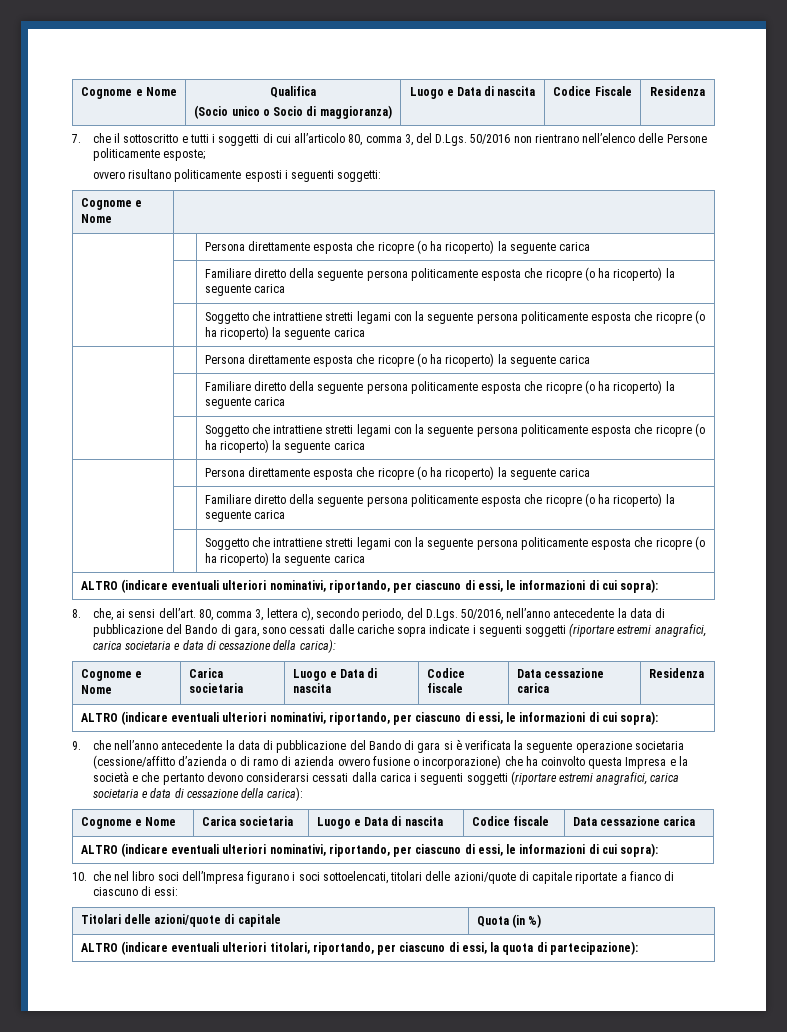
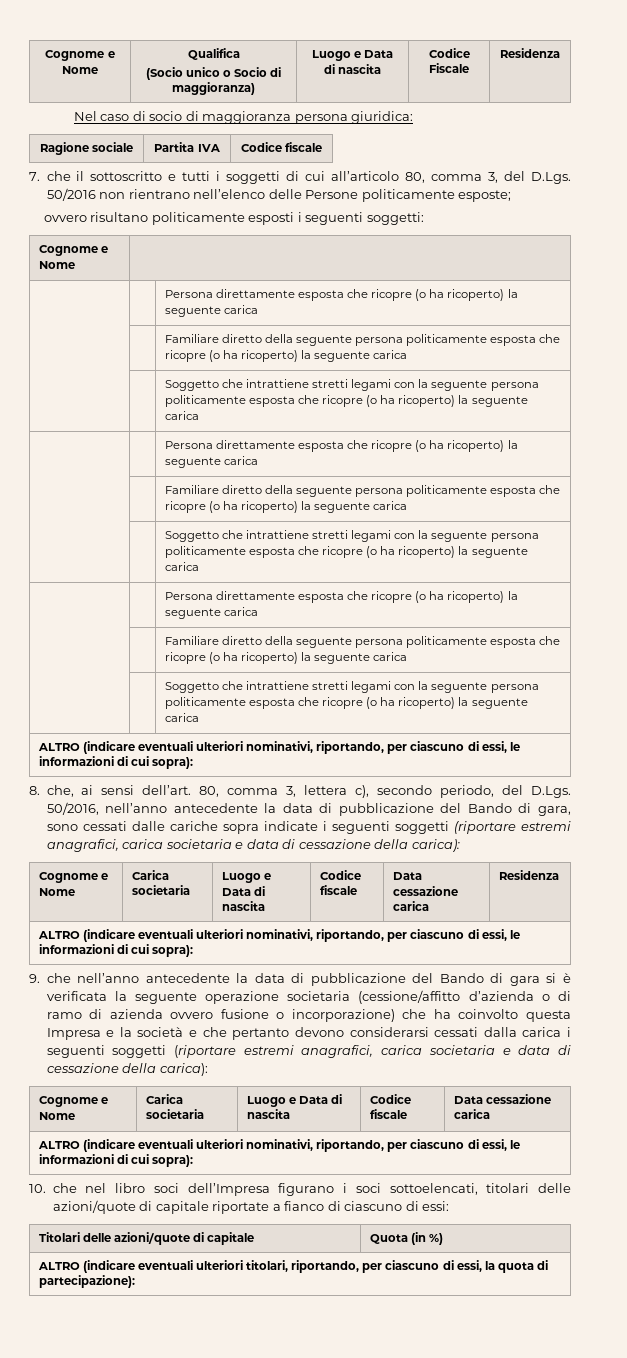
(705, 91) none -> [73,111,414,124] [39,142,134,155] [154,142,220,152] [240,142,323,152] // Nel caso di socio di maggioranza persona giuridica: // Ragione sociale | Partita IVA | Codice fiscale

